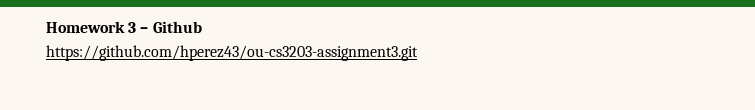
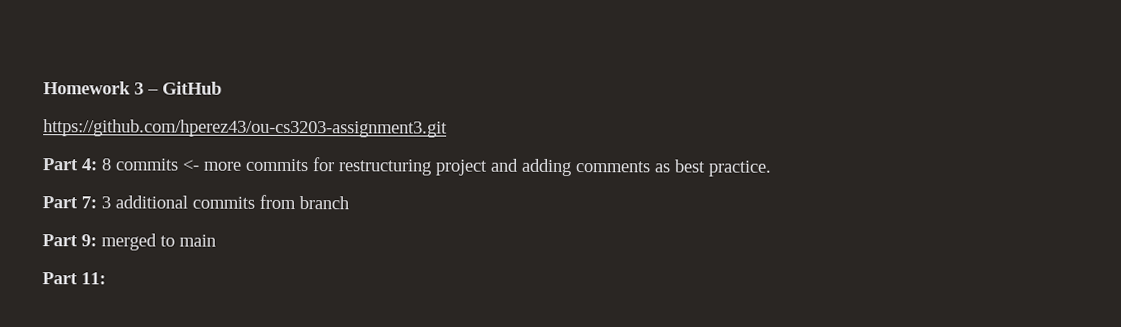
[152,21,202,33] Github -> [162,81,222,95] GitHub
(418, 53) none -> [42,157,772,177] [42,194,349,210] [42,233,216,251] [42,272,106,285] // Part 4: 8 commits <- more commits for restructuring project and adding comments as best practice. // Part 7: 3 additional commits from branch // Part 9: merged to main // Part 11:

